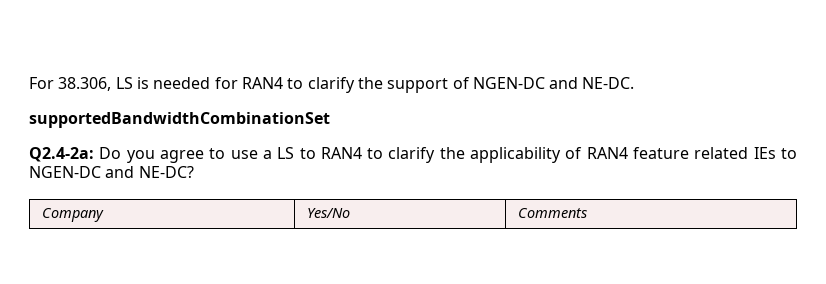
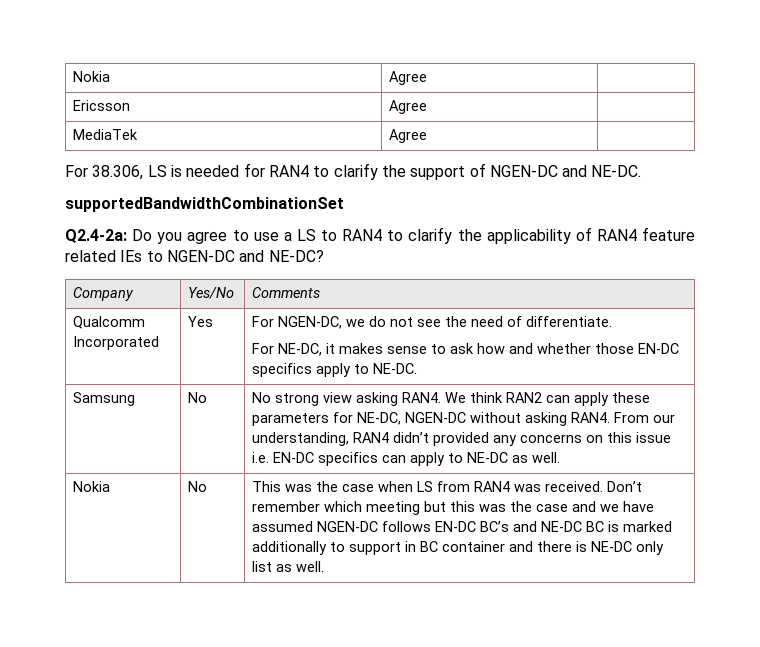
(29, 83) none -> [73,71,111,82] [389,71,428,85] [73,100,131,111] [389,100,428,114] [73,129,139,140] [389,129,428,143] Nokia | Agree | // Ericsson | Agree | // MediaTek | Agree | //
(587, 213) none -> [73,316,146,329] [73,336,160,350] [188,316,214,327] [252,316,613,329] [252,343,680,356] [252,363,418,377] [73,392,136,406] [188,392,208,403] [252,392,651,406] [252,412,676,426] [252,432,672,446] [252,452,561,466] [73,481,111,492] [188,481,208,492] [252,481,643,492] [252,501,655,515] [252,521,673,532] [252,541,665,555] [252,561,325,572] // Qualcomm Incorporated | Yes | For NGEN-DC, we do not see the need of differentiate. // For NE-DC, it makes sense to ask how and whether those EN-DC specifics apply to NE-DC. // Samsung | No | No strong view asking RAN4. We think RAN2 can apply these parameters for NE-DC, NGEN-DC without asking RAN4. From our understanding, RAN4 didn’t provided any concerns on this issue i.e. EN-DC specifics can apply to NE-DC as well. // Nokia | No | This was the case when LS from RAN4 was received. Don’t remember which meeting but this was the case and we have assumed NGEN-DC follows EN-DC BC’s and NE-DC BC is marked additionally to support in BC container and there is NE-DC only list as well.

